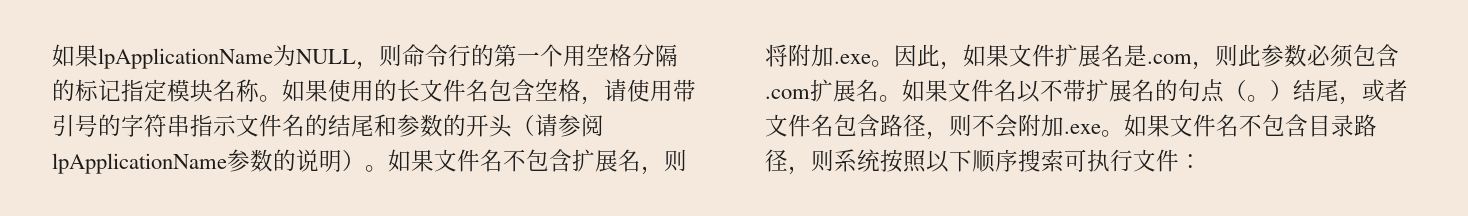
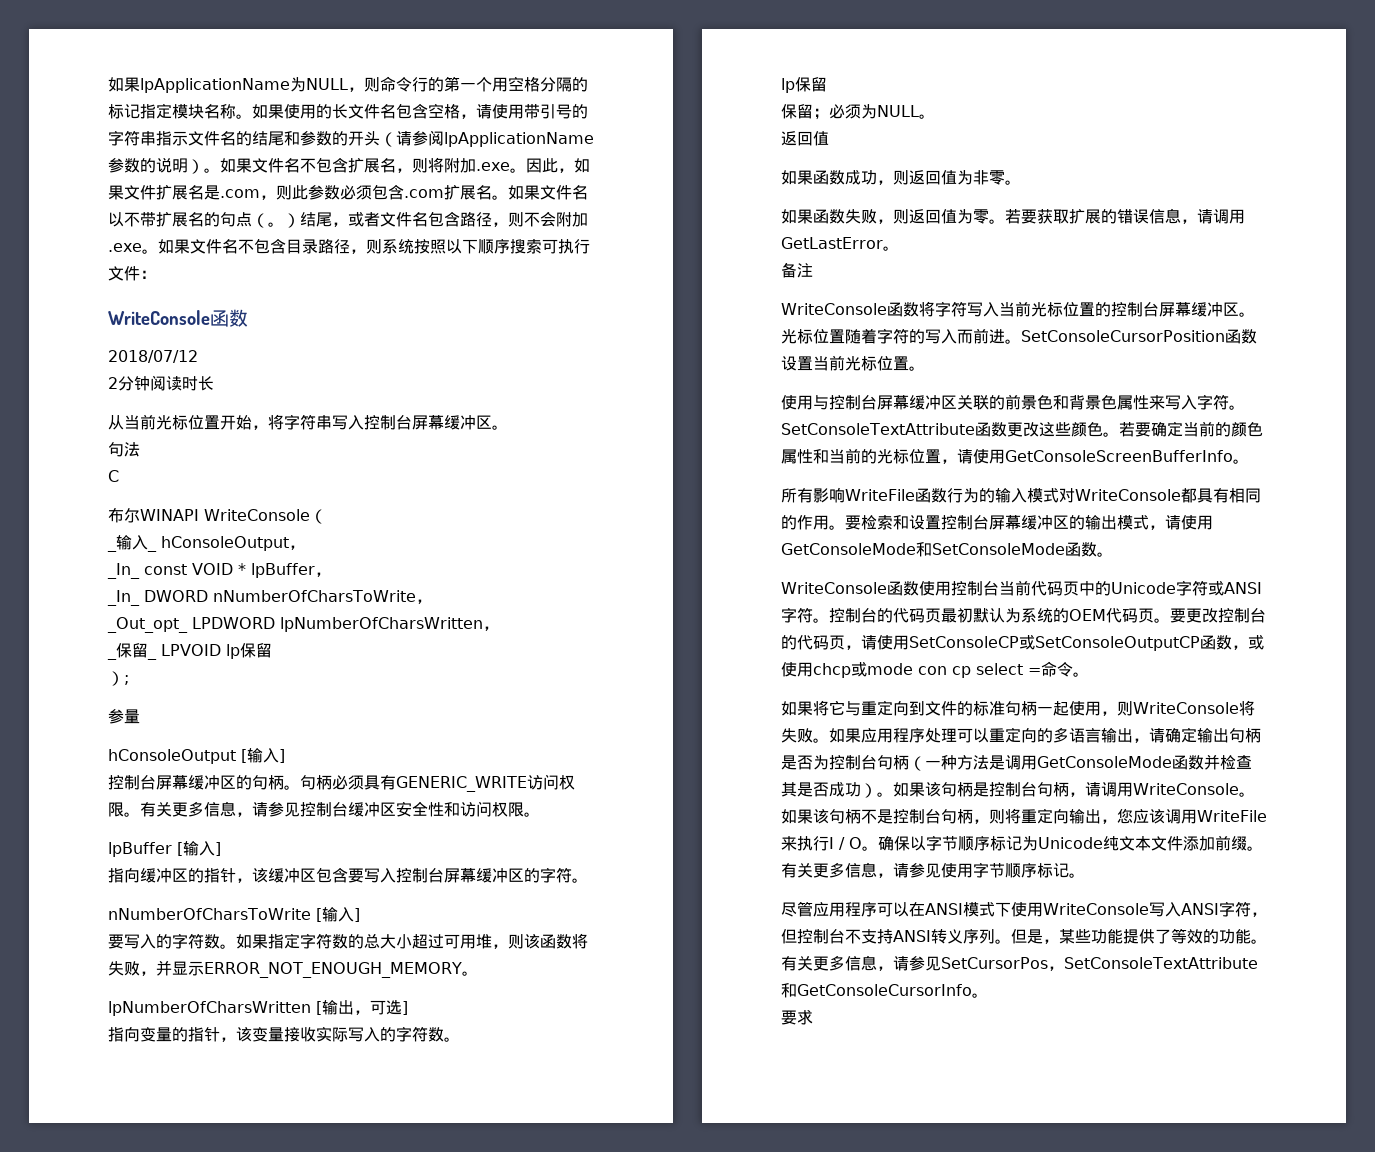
(1202, 161) none -> [108,309,248,327] [108,350,198,363] [108,375,214,391] [108,414,508,430] [108,442,140,457] [108,470,119,482] [108,507,326,524] [107,535,305,552] [107,563,331,579] [107,590,432,606] [107,617,499,633] [107,643,157,660] [161,643,272,659] [108,671,129,686] [108,709,140,724] [108,748,285,764] [108,774,575,792] [108,801,540,817] [108,841,221,857] [108,867,588,883] [108,907,360,922] [108,933,588,949] [108,960,478,978] [108,1000,408,1016] [108,1026,460,1042] [781,77,827,93] [781,104,935,120] [781,131,829,146] [781,170,1021,185] [781,208,1245,224] [781,237,899,251] [781,262,813,278] [781,301,1255,317] [781,328,1257,344] [781,355,925,371] [781,394,1245,410] [781,421,1263,437] [781,448,1249,464] [781,487,1261,503] [781,515,1213,530] [781,542,1113,557] [781,580,1262,596] [781,607,1266,623] [781,635,1264,651] [781,661,1089,678] [781,700,1255,716] [781,727,1261,743] [781,754,1252,771] [781,782,1255,798] [781,808,1267,824] [781,835,1263,851] [781,862,1085,878] [781,901,1267,917] [781,928,1267,944] [781,955,1258,971] [781,983,988,998] [781,1009,813,1025] // WriteConsole函数 // 2018/07/12 // 2分钟阅读时长 // 从当前光标位置开始，将字符串写入控制台屏幕缓冲区。 // 句法 // C // 布尔WINAPI WriteConsole（ // _输入_ hConsoleOutput， // _In_ const VOID * lpBuffer， // _In_ DWORD nNumberOfCharsToWrite， // _Out_opt_ LPDWORD lpNumberOfCharsWritten， // _保留_ LPVOID lp保留 // ）; // 参量 // hConsoleOutput [输入] // 控制台屏幕缓冲区的句柄。句柄必须具有GENERIC_WRITE访问权限。有关更多信息，请参见控制台缓冲区安全性和访问权限。 // lpBuffer [输入] // 指向缓冲区的指针，该缓冲区包含要写入控制台屏幕缓冲区的字符。 // nNumberOfCharsToWrite [输入] // 要写入的字符数。如果指定字符数的总大小超过可用堆，则该函数将失败，并显示ERROR_NOT_ENOUGH_MEMORY。 // lpNumberOfCharsWritten [输出，可选] // 指向变量的指针，该变量接收实际写入的字符数。 // lp保留 // 保留；必须为NULL。 // 返回值 // 如果函数成功，则返回值为非零。 // 如果函数失败，则返回值为零。若要获取扩展的错误信息，请调用GetLastError。 // 备注 // WriteConsole函数将字符写入当前光标位置的控制台屏幕缓冲区。光标位置随着字符的写入而前进。SetConsoleCursorPosition函数设置当前光标位置。 // 使用与控制台屏幕缓冲区关联的前景色和背景色属性来写入字符。SetConsoleTextAttribute函数更改这些颜色。若要确定当前的颜色属性和当前的光标位置，请使用GetConsoleScreenBufferInfo。 // 所有影响WriteFile函数行为的输入模式对WriteConsole都具有相同的作用。要检索和设置控制台屏幕缓冲区的输出模式，请使用GetConsoleMode和SetConsoleMode函数。 // WriteConsole函数使用控制台当前代码页中的Unicode字符或ANSI字符。控制台的代码页最初默认为系统的OEM代码页。要更改控制台的代码页，请使用SetConsoleCP或SetConsoleOutputCP函数，或使用chcp或mode con cp select =命令。 // 如果将它与重定向到文件的标准句柄一起使用，则WriteConsole将失败。如果应用程序处理可以重定向的多语言输出，请确定输出句柄是否为控制台句柄（一种方法是调用GetConsoleMode函数并检查其是否成功）。如果该句柄是控制台句柄，请调用WriteConsole。如果该句柄不是控制台句柄，则将重定向输出，您应该调用WriteFile来执行I / O。确保以字节顺序标记为Unicode纯文本文件添加前缀。有关更多信息，请参见使用字节顺序标记。 // 尽管应用程序可以在ANSI模式下使用WriteConsole写入ANSI字符，但控制台不支持ANSI转义序列。但是，某些功能提供了等效的功能。有关更多信息，请参见SetCursorPos，SetConsoleTextAttribute和GetConsoleCursorInfo。 // 要求

